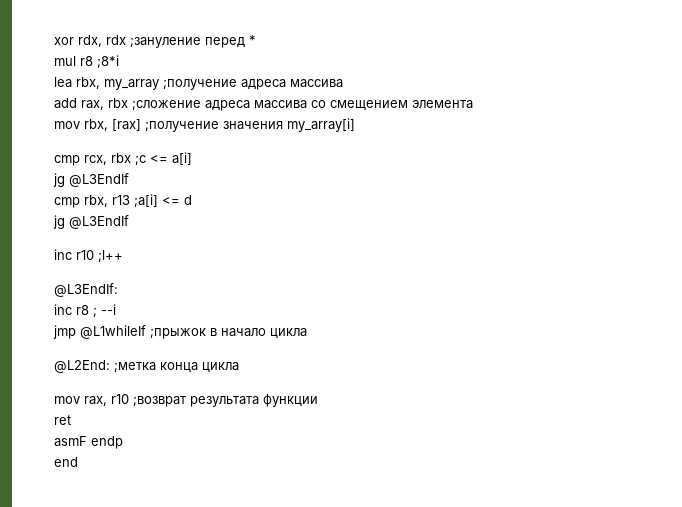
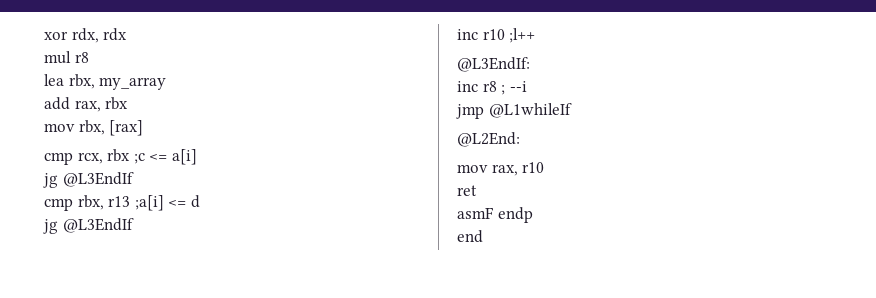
[130,35,256,48] ;зануление перед * -> (128, 34) none
[97,55,119,69] ;8*i -> (89, 57) none
[163,79,343,90] ;получение адреса массива -> (167, 83) none
[132,100,473,111] ;сложение адреса массива со смещением элемента -> (129, 103) none
[145,118,355,132] ;получение значения my_array[i] -> (144, 128) none
[150,328,307,339] [54,360,239,373] ;прыжок в начало цикла // @L2End: ;метка конца цикла -> [457,132,520,147] // @L2End:
[133,394,318,407] ;возврат результата функции -> (545, 167) none

